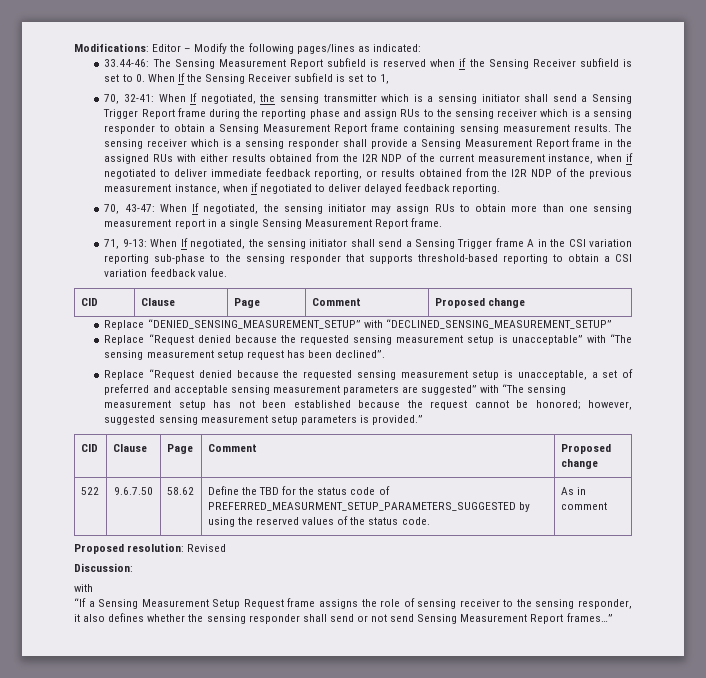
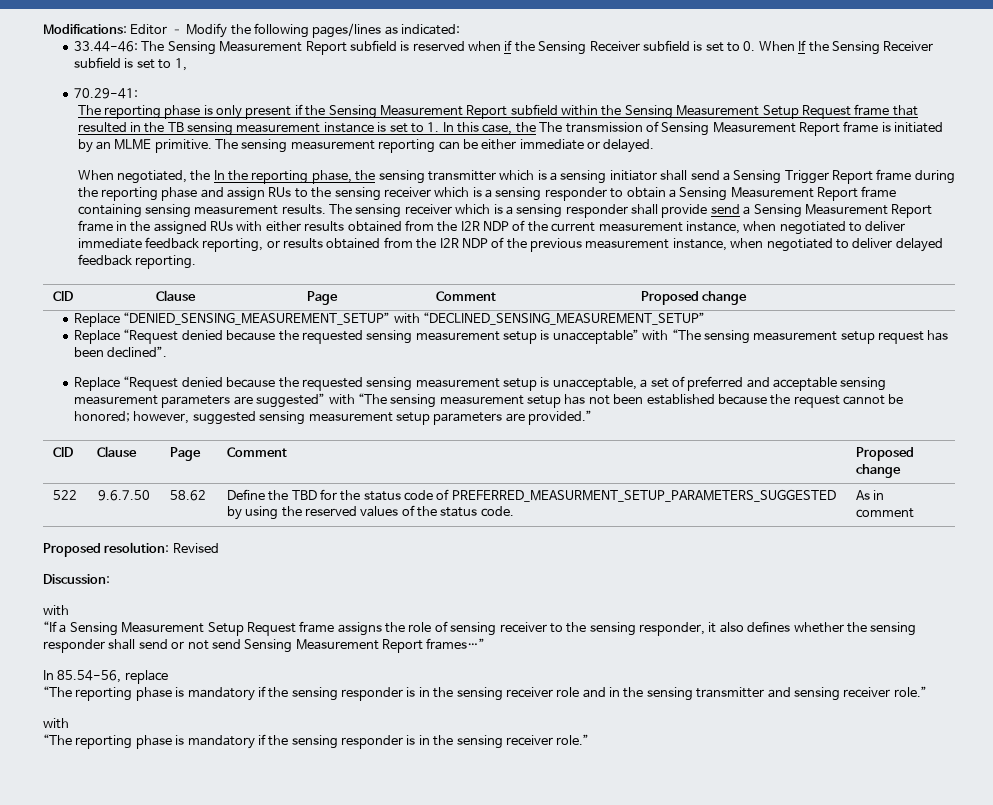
[104,93,256,104] 70, 32-41: When If negotiated, -> [74,88,139,99] [77,104,918,119] [77,121,944,136] [77,139,655,153] [77,170,352,184] 70.29-41: // The reporting phase is only present if the Sensing Measurement Report subfield within the Sensing Measurement Setup Request frame that resulted in the TB sensing measurement instance is set to 1. In this case, the The transmission of Sensing Measurement Report frame is initiated by an MLME primitive. The sensing measurement reporting can be either immediate or delayed. // When negotiated, the In the reporting phase,
(408, 144) none -> [710,204,740,214] send
[626,153,633,162] if -> (777, 226) none
[250,183,258,192] if -> (764, 243) none
[104,203,632,214] [104,218,443,229] [104,238,633,249] [104,254,632,264] [104,268,227,277] // 70, 43-47: When If negotiated, the sensing initiator may assign RUs to obtain more than one sensing measurement report in a single Sensing Measurement Report frame. // 71, 9-13: When If negotiated, the sensing initiator shall send a Sensing Trigger frame A in the CSI variation reporting sub-phase to the sensing responder that supports threshold-based reporting to obtain a CSI variation feedback value. -> (196, 262) none
[359,415,369,423] is -> [505,413,525,422] are
(613, 617) none -> [43,670,168,684] [43,686,927,701] [43,718,69,729] [43,734,590,749] // In 85.54-56, replace // “The reporting phase is mandatory if the sensing responder is in the sensing receiver role and in the sensing transmitter and sensing receiver role.” // with // “The reporting phase is mandatory if the sensing responder is in the sensing receiver role.”

